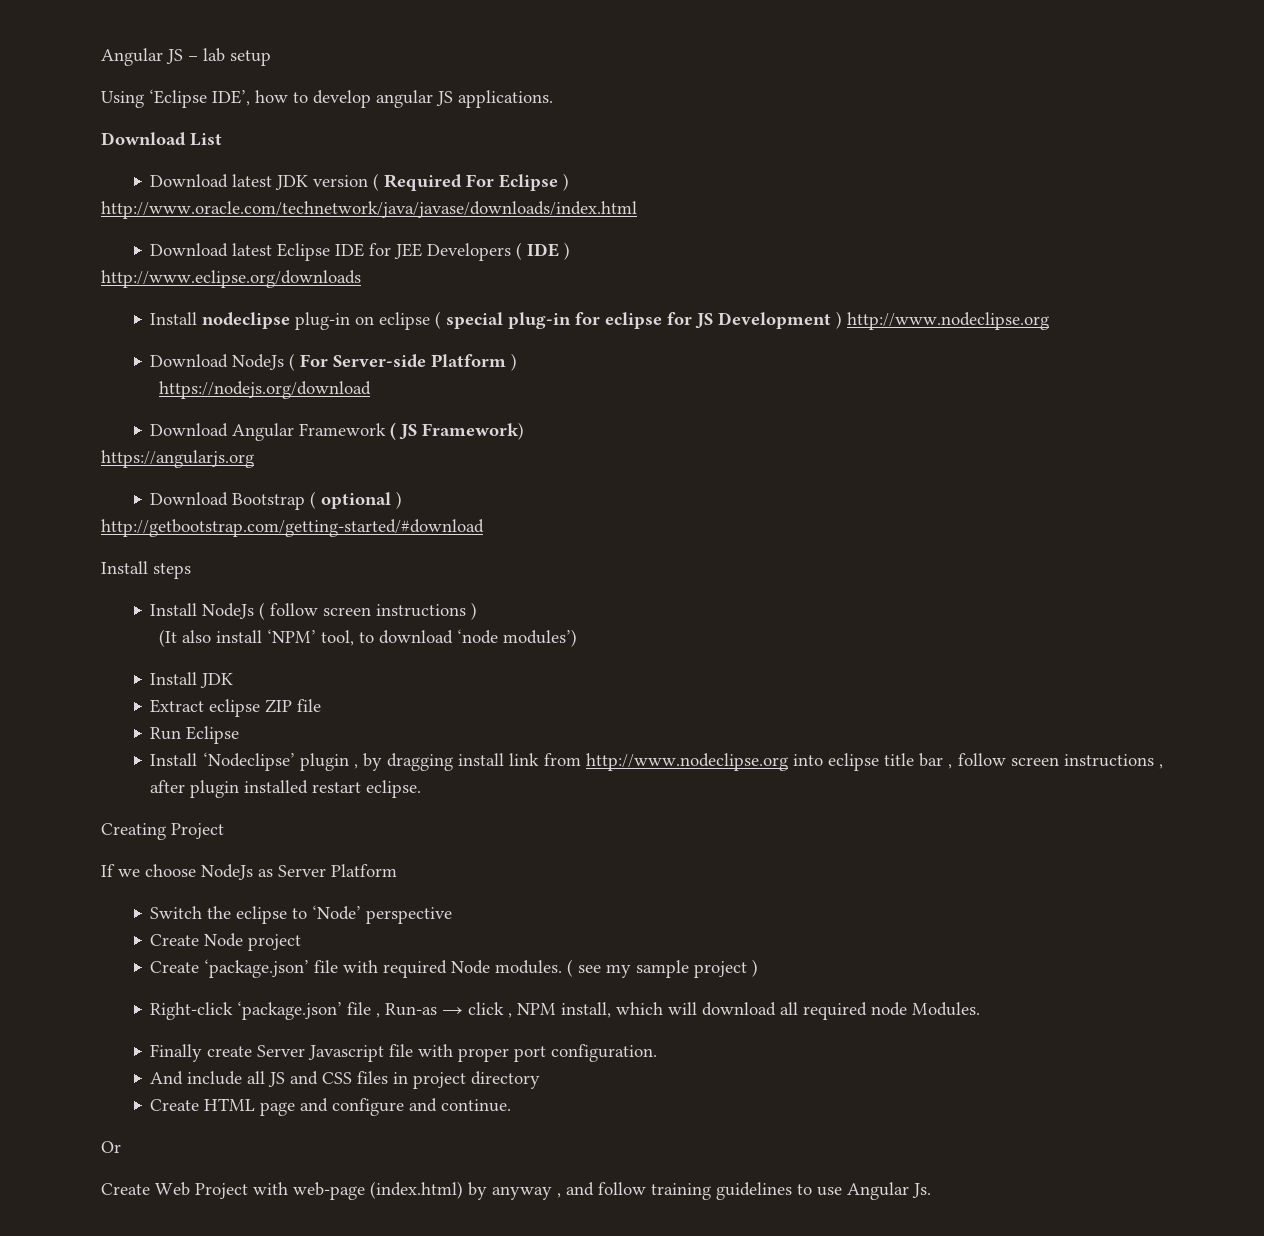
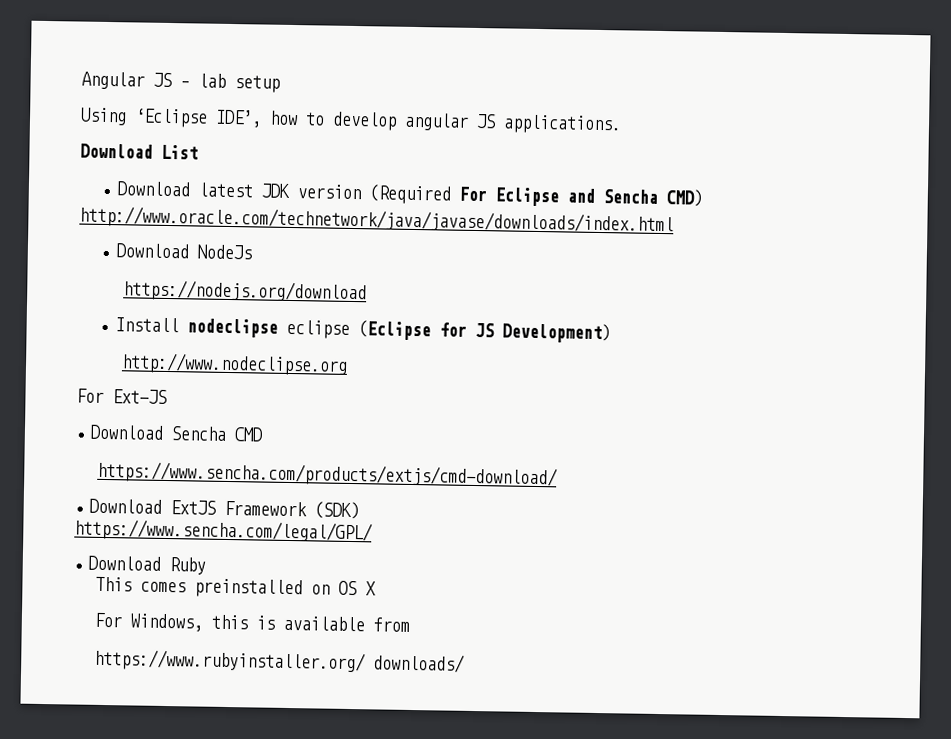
[373,173,570,191] [101,201,637,219] [150,242,571,261] [101,270,361,288] [150,311,1050,330] [150,353,518,371] [159,381,372,399] [150,422,525,441] [101,450,254,468] [150,491,403,510] [101,519,484,537] [101,561,191,579] [150,602,478,620] [159,629,578,647] [150,672,234,688] [150,699,322,717] [150,726,240,744] [150,752,1163,771] [150,780,422,798] [101,823,224,840] [101,864,397,880] [150,905,453,924] [150,933,302,951] [150,959,759,978] [150,1001,981,1020] [150,1044,658,1062] [150,1071,541,1089] [150,1098,512,1116] [101,1141,121,1153] [101,1181,931,1200] ( Required For Eclipse ) // http://www.oracle.com/technetwork/java/javase/downloads/index.html // Download latest Eclipse IDE for JEE Developers ( IDE ) // http://www.eclipse.org/downloads // Install nodeclipse plug-in on eclipse ( special plug-in for eclipse for JS Development ) http://www.nodeclipse.org // Download NodeJs ( For Server-side Platform ) // https://nodejs.org/download // Download Angular Framework ( JS Framework) // https://angularjs.org // Download Bootstrap ( optional ) // http://getbootstrap.com/getting-started/#download // Install steps // Install NodeJs ( follow screen instructions ) // (It also install ‘NPM’ tool, to download ‘node modules’) // Install JDK // Extract eclipse ZIP file // Run Eclipse // Install ‘Nodeclipse’ plugin , by dragging install link from http://www.nodeclipse.org into eclipse title bar , follow screen instructions , after plugin installed restart eclipse. // Creating Project // If we choose NodeJs as Server Platform // Switch the eclipse to ‘Node’ perspective // Create Node project // Create ‘package.json’ file with required Node modules. ( see my sample project ) // Right-click ‘package.json’ file , Run-as → click , NPM install, which will download all required node Modules. // Finally create Server Javascript file with proper port configuration. // And include all JS and CSS files in project directory // Create HTML page and configure and continue. // Or // Create Web Project with web-page (index.html) by anyway , and follow training guidelines to use Angular Js. -> [368,184,703,207] [79,205,674,236] [115,243,252,260] [122,279,367,304] [114,317,611,344] [120,352,348,376] [76,388,167,404] [90,424,264,442] [97,460,559,489] [89,498,361,520] [74,518,373,544] [88,555,207,575] [95,576,377,599] [94,612,411,632] [94,648,466,674] (Required For Eclipse and Sencha CMD) // http://www.oracle.com/technetwork/java/javase/downloads/index.html // Download NodeJs // https://nodejs.org/download // Install nodeclipse eclipse (Eclipse for JS Development) // http://www.nodeclipse.org // For Ext-JS // Download Sencha CMD // https://www.sencha.com/products/extjs/cmd-download/ // Download ExtJS Framework (SDK) // https://www.sencha.com/legal/GPL/ // Download Ruby // This comes preinstalled on OS X // For Windows, this is available from // https://www.rubyinstaller.org/ downloads/

